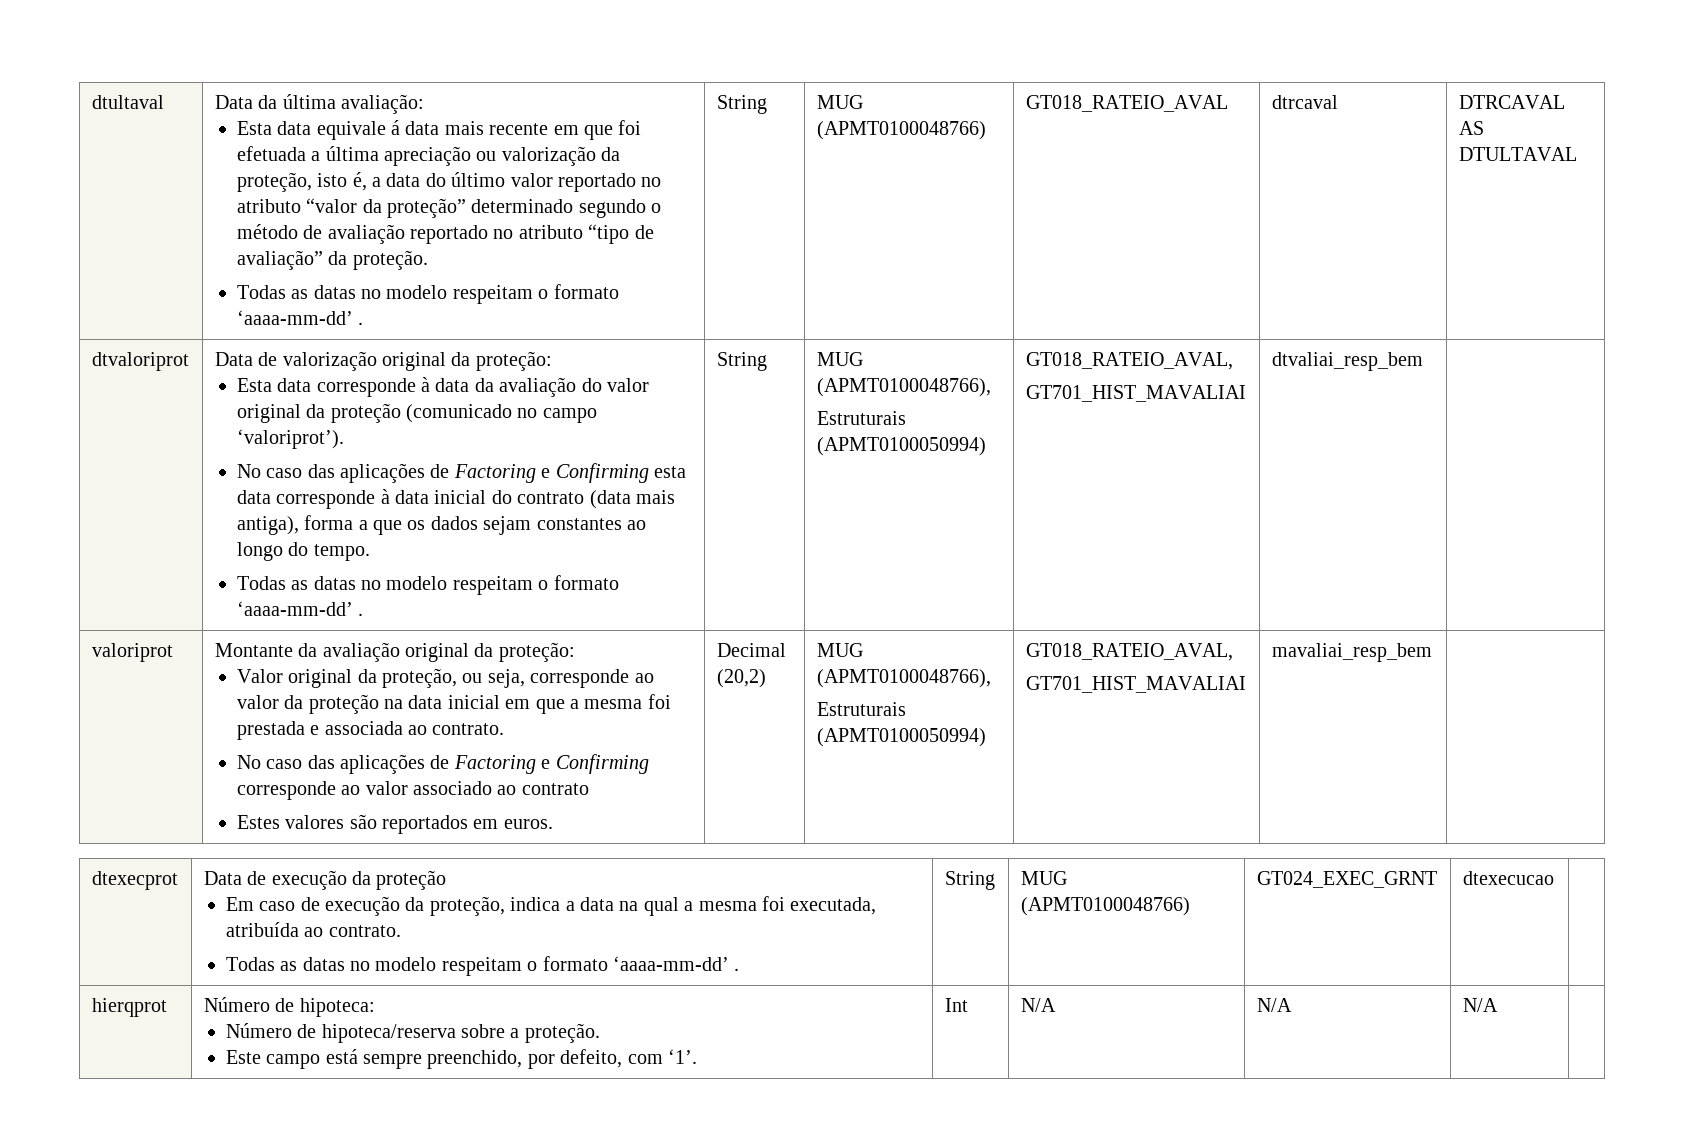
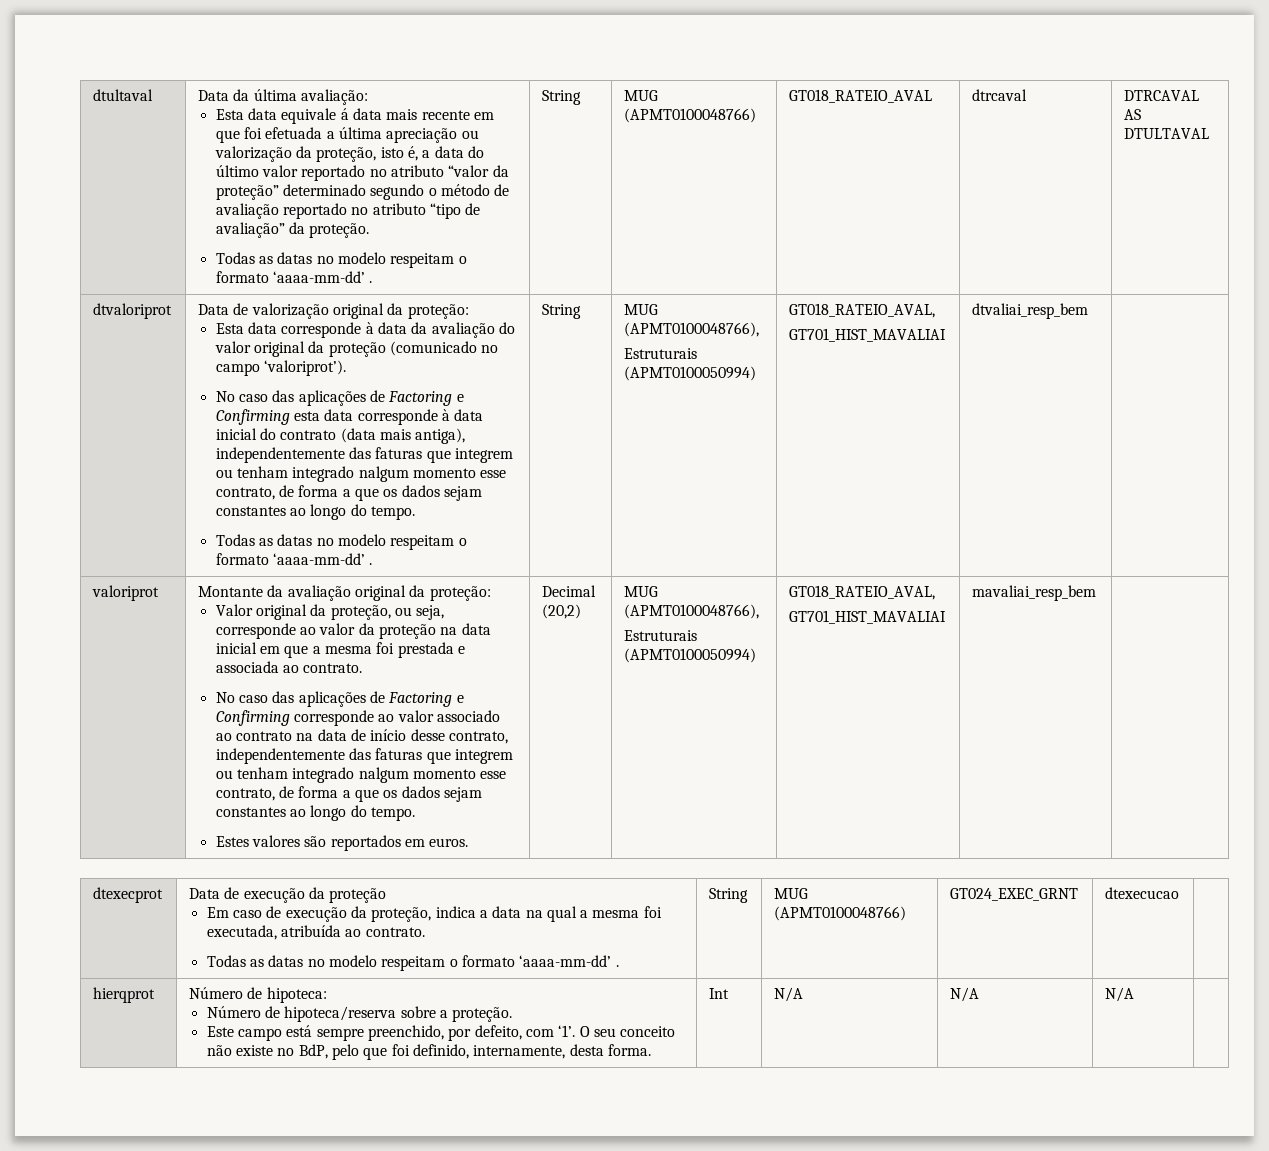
(299, 525) none -> [215,447,513,463] [215,466,507,482] [215,485,294,500] independentemente das faturas que integrem ou tenham integrado nalgum momento esse contrato, de
(589, 789) none -> [296,729,508,744] [215,748,513,764] [215,767,507,783] [215,786,482,802] [215,805,415,821] na data de início desse contrato, independentemente das faturas que integrem ou tenham integrado nalgum momento esse contrato, de forma a que os dados sejam constantes ao longo do tempo.
(697, 1056) none -> [579,1026,676,1037] [206,1044,651,1060] O seu conceito não existe no BdP, pelo que foi definido, internamente, desta forma.

